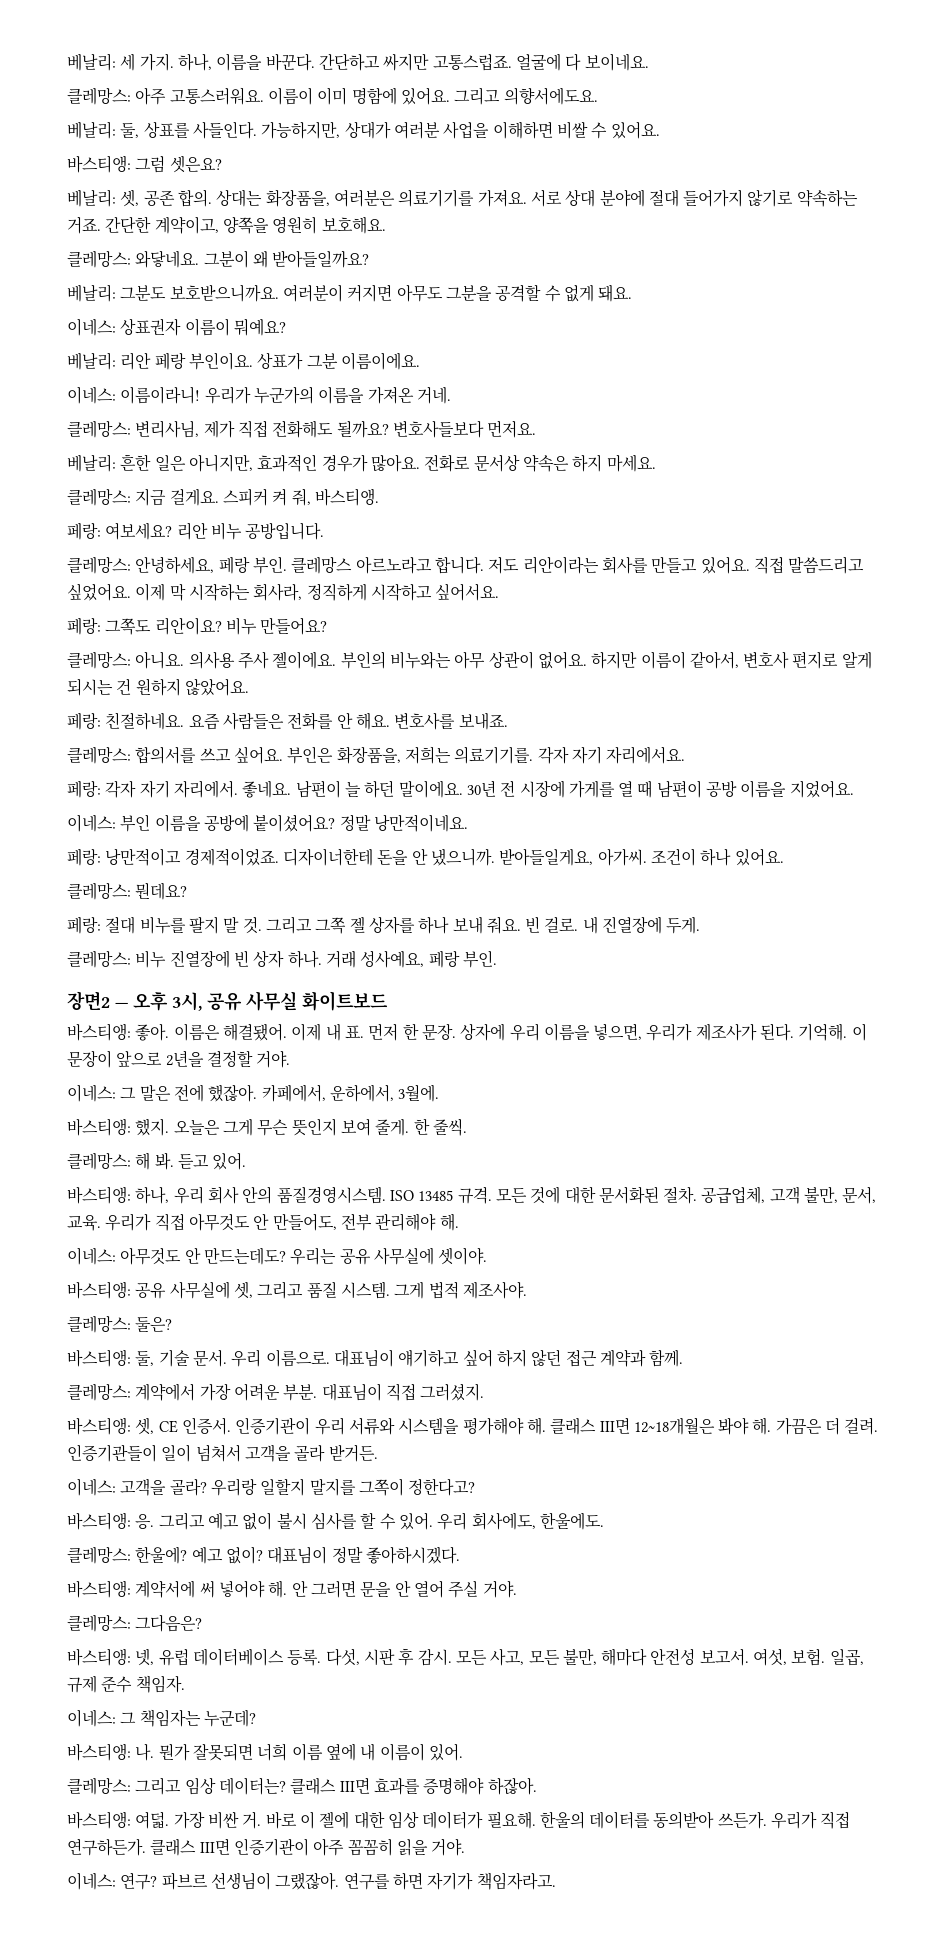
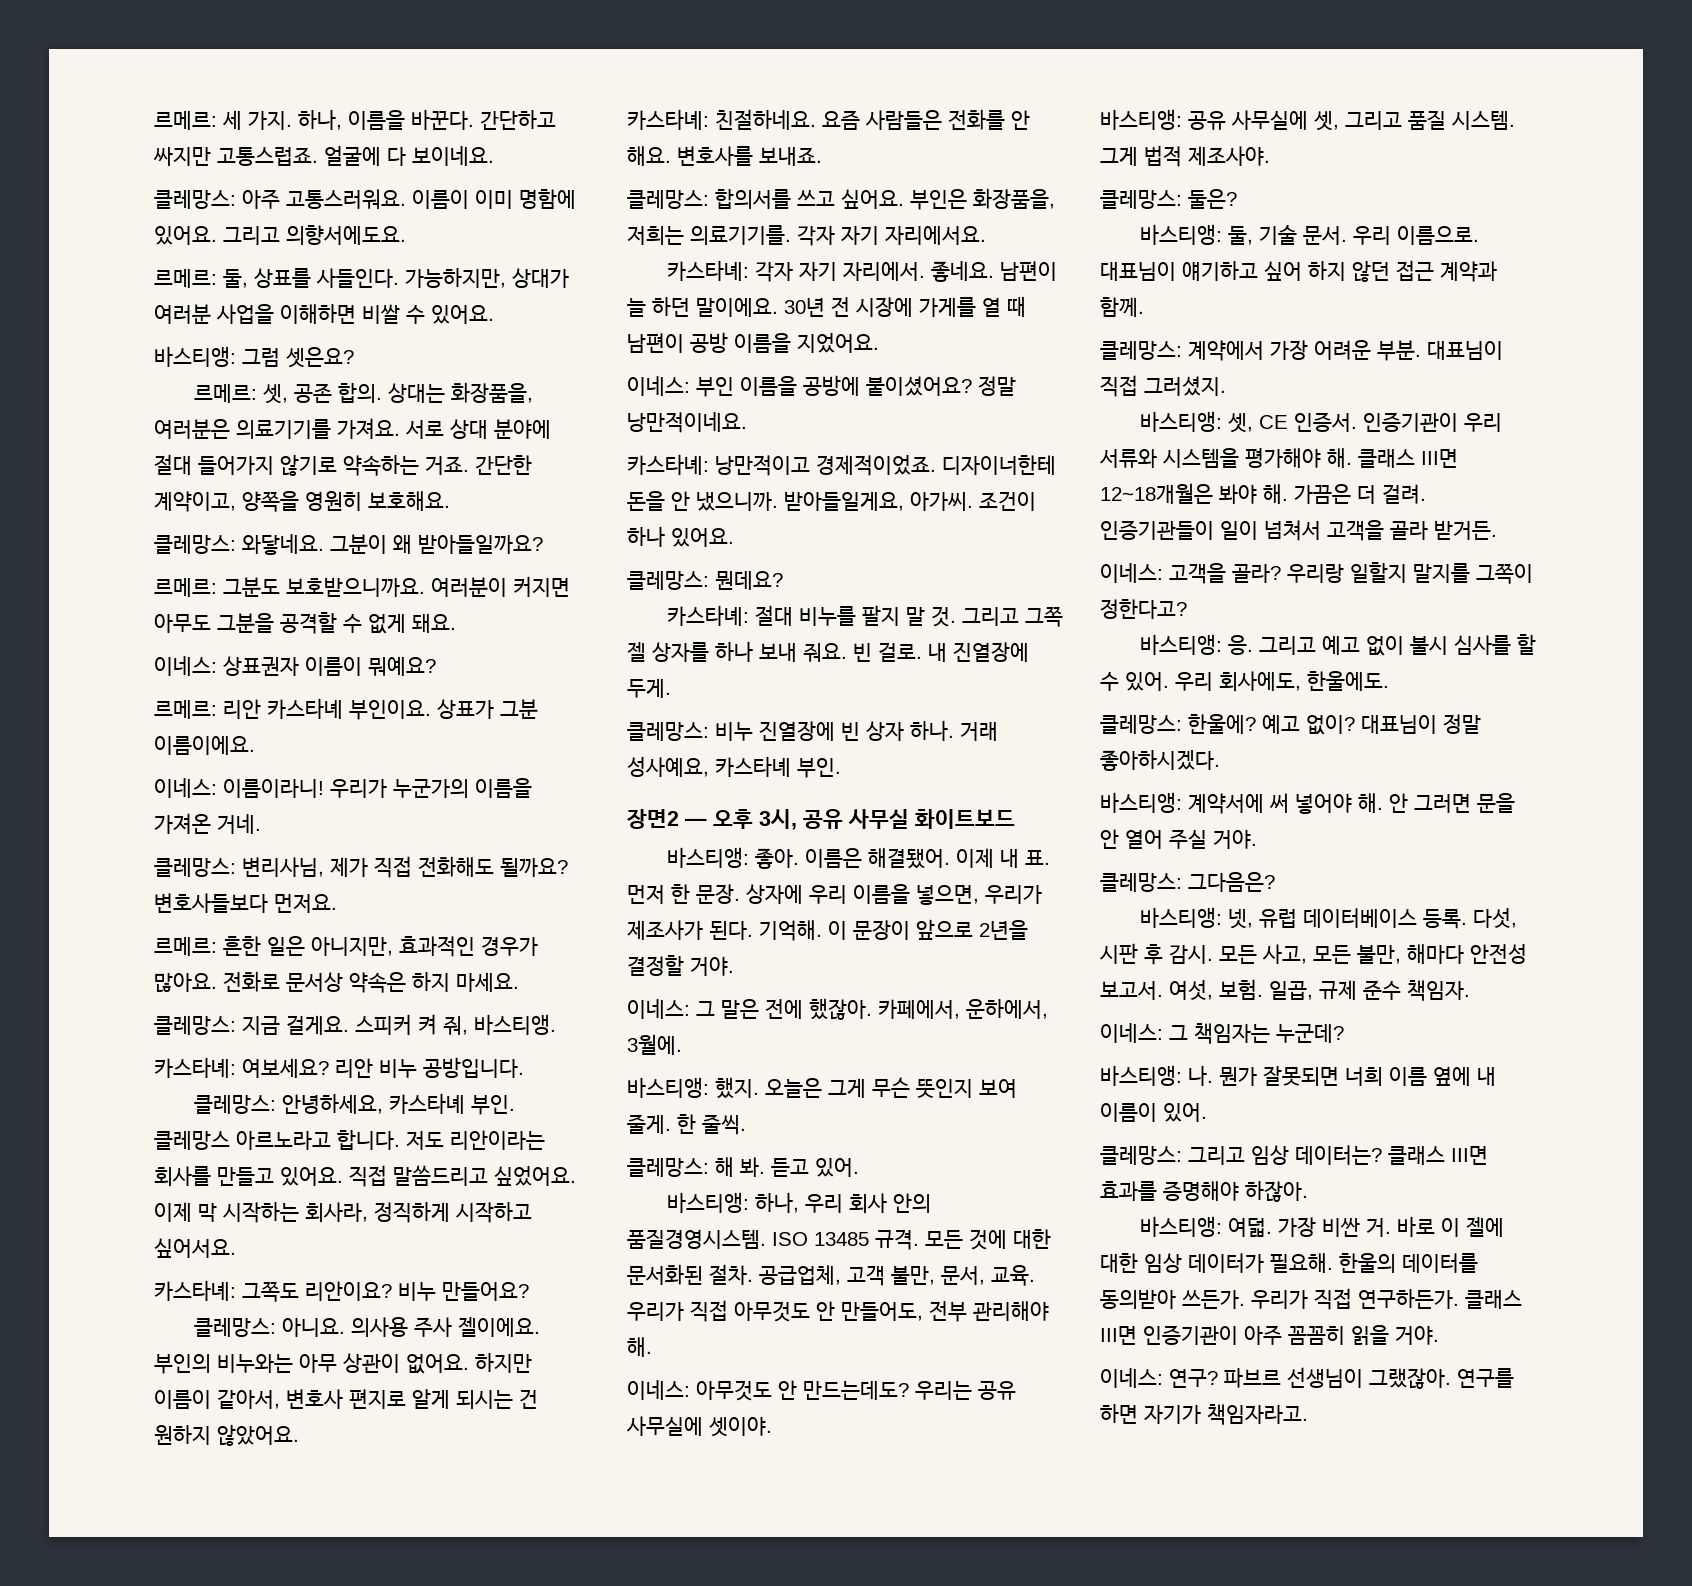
[67,53,116,71] 베날리: -> [154,111,217,130] 르메르:
[67,121,116,139] 베날리: -> [154,269,217,288] 르메르:
[67,189,116,207] 베날리: -> [194,384,258,403] 르메르:
[67,284,116,302] 베날리: -> [154,578,217,597] 르메르:
[67,352,186,370] 베날리: 리안 페랑 -> [154,698,343,719] 르메르: 리안 카스타녜
[67,454,116,472] 베날리: -> [154,937,217,956] 르메르:
[67,522,101,540] 페랑: -> [154,1057,236,1078] 카스타녜:
[218,556,250,574] 페랑 -> [389,1093,466,1114] 카스타녜
[67,617,101,635] 페랑: -> [154,1280,236,1301] 카스타녜:
[67,712,101,730] 페랑: -> [627,109,709,130] 카스타녜:
[67,780,101,798] 페랑: -> [667,260,750,281] 카스타녜:
[67,848,101,866] 페랑: -> [627,454,709,475] 카스타녜:
[67,916,101,934] 페랑: -> [667,605,750,626] 카스타녜:
[428,950,460,968] 페랑 -> [715,756,791,777] 카스타녜

